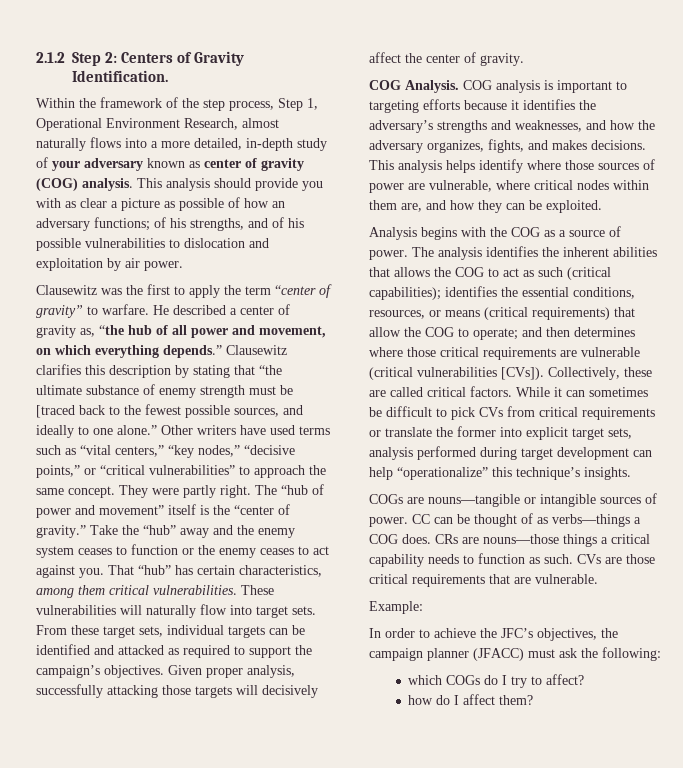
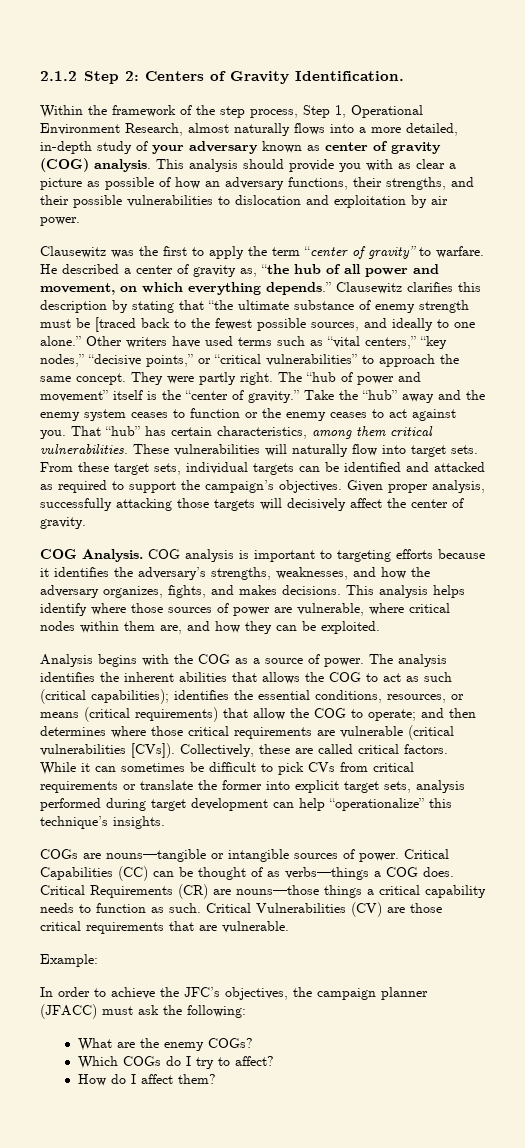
[94,217,304,231] functions; of his strengths, and of his -> [288,177,474,190] [40,195,69,205] functions, their strengths, and their
[437,120,511,133] strengths and -> [211,567,271,580] strengths,
[412,514,430,524] CC -> [404,849,449,859] [40,866,148,881] Critical Capabilities (CC)
[435,534,458,544] CRs -> [40,884,208,899] Critical Requirements (CR)
[577,554,601,564] CVs -> [206,902,382,917] Critical Vulnerabilities (CV)
[408,675,443,685] which -> [77,1038,253,1051] [77,1056,118,1069] What are the enemy COGs? // Which
[408,695,434,705] how -> [77,1074,106,1086] How

